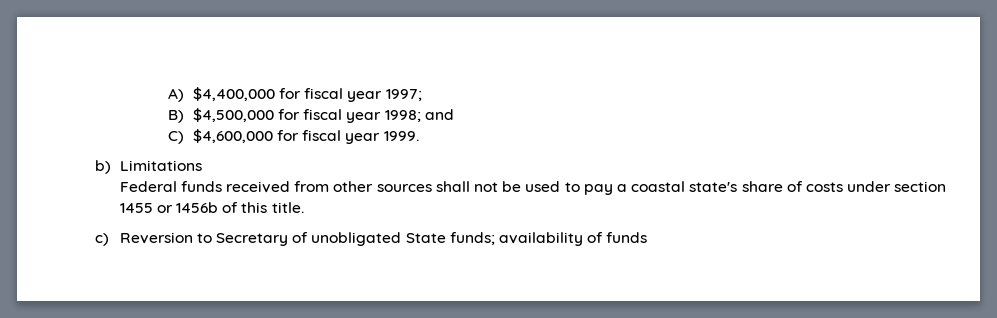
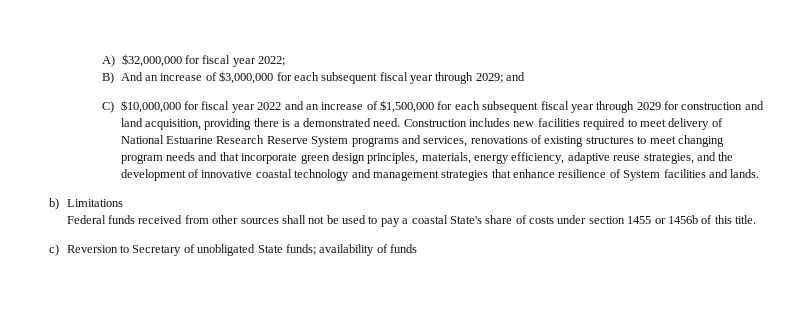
[192,87,422,102] $4,400,000 for fiscal year 1997; -> [121,54,286,67] $32,000,000 for fiscal year 2022;
[192,108,454,123] [168,129,419,144] $4,500,000 for fiscal year 1998; and // C) $4,600,000 for fiscal year 1999. -> [120,71,526,84] [102,100,764,113] [120,118,723,130] [120,135,724,147] [120,152,734,164] [120,169,760,181] And an increase of $3,000,000 for each subsequent fiscal year through 2029; and // C) $10,000,000 for fiscal year 2022 and an increase of $1,500,000 for each subsequent fiscal year through 2029 for construction and land acquisition, providing there is a demonstrated need. Construction includes new facilities required to meet delivery of National Estuarine Research Reserve System programs and services, renovations of existing structures to meet changing program needs and that incorporate green design principles, materials, energy efficiency, adaptive reuse strategies, and the development of innovative coastal technology and management strategies that enhance resilience of System facilities and lands.
[689,182,738,192] state's -> [449,216,482,224] State's

